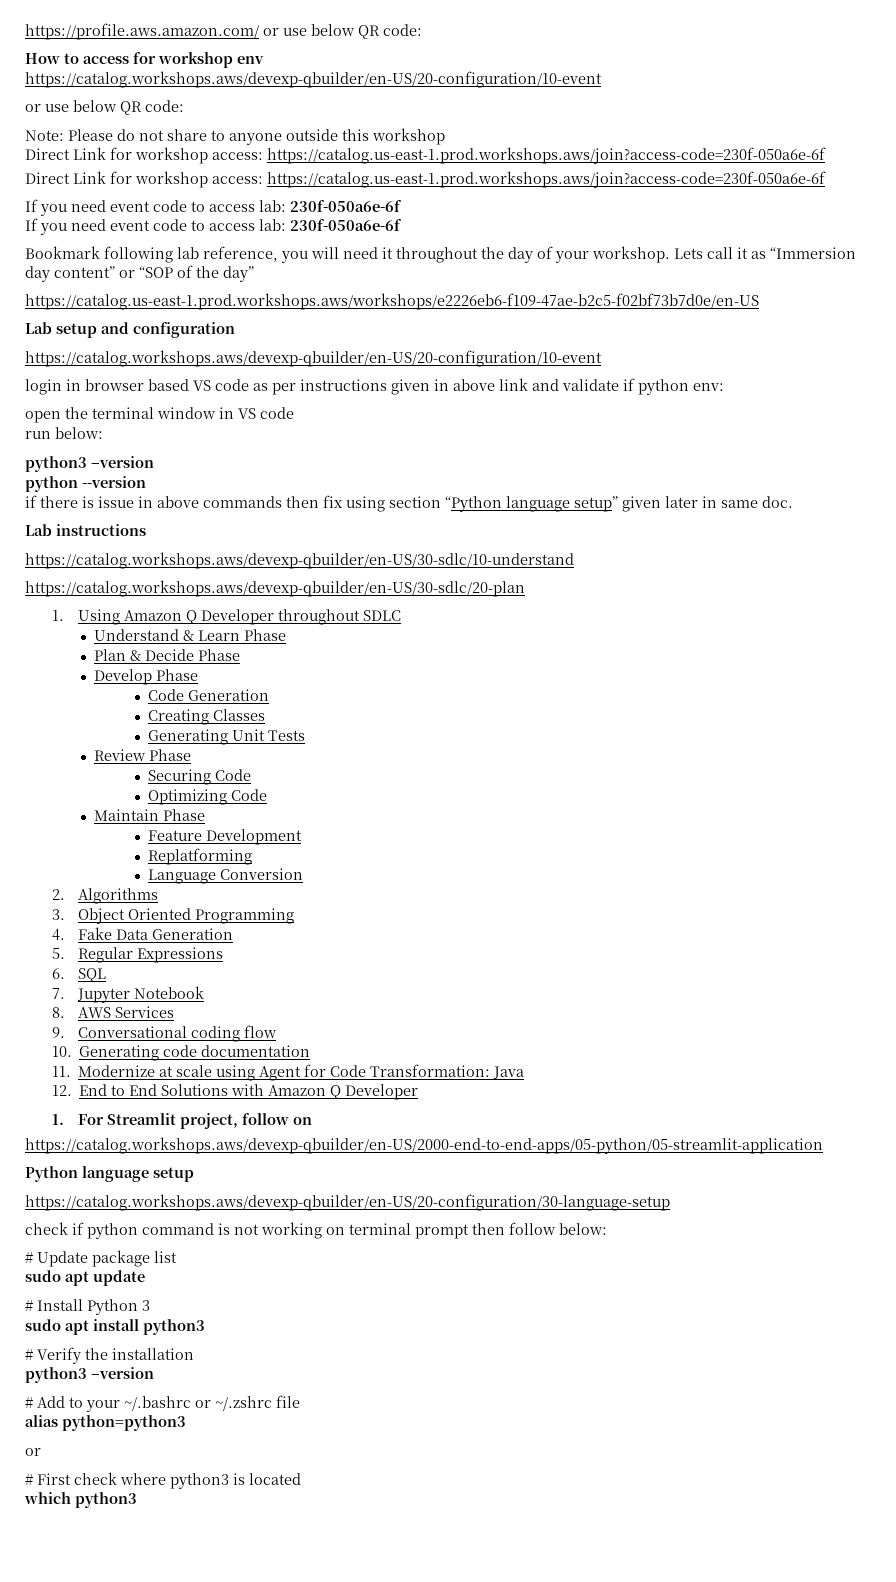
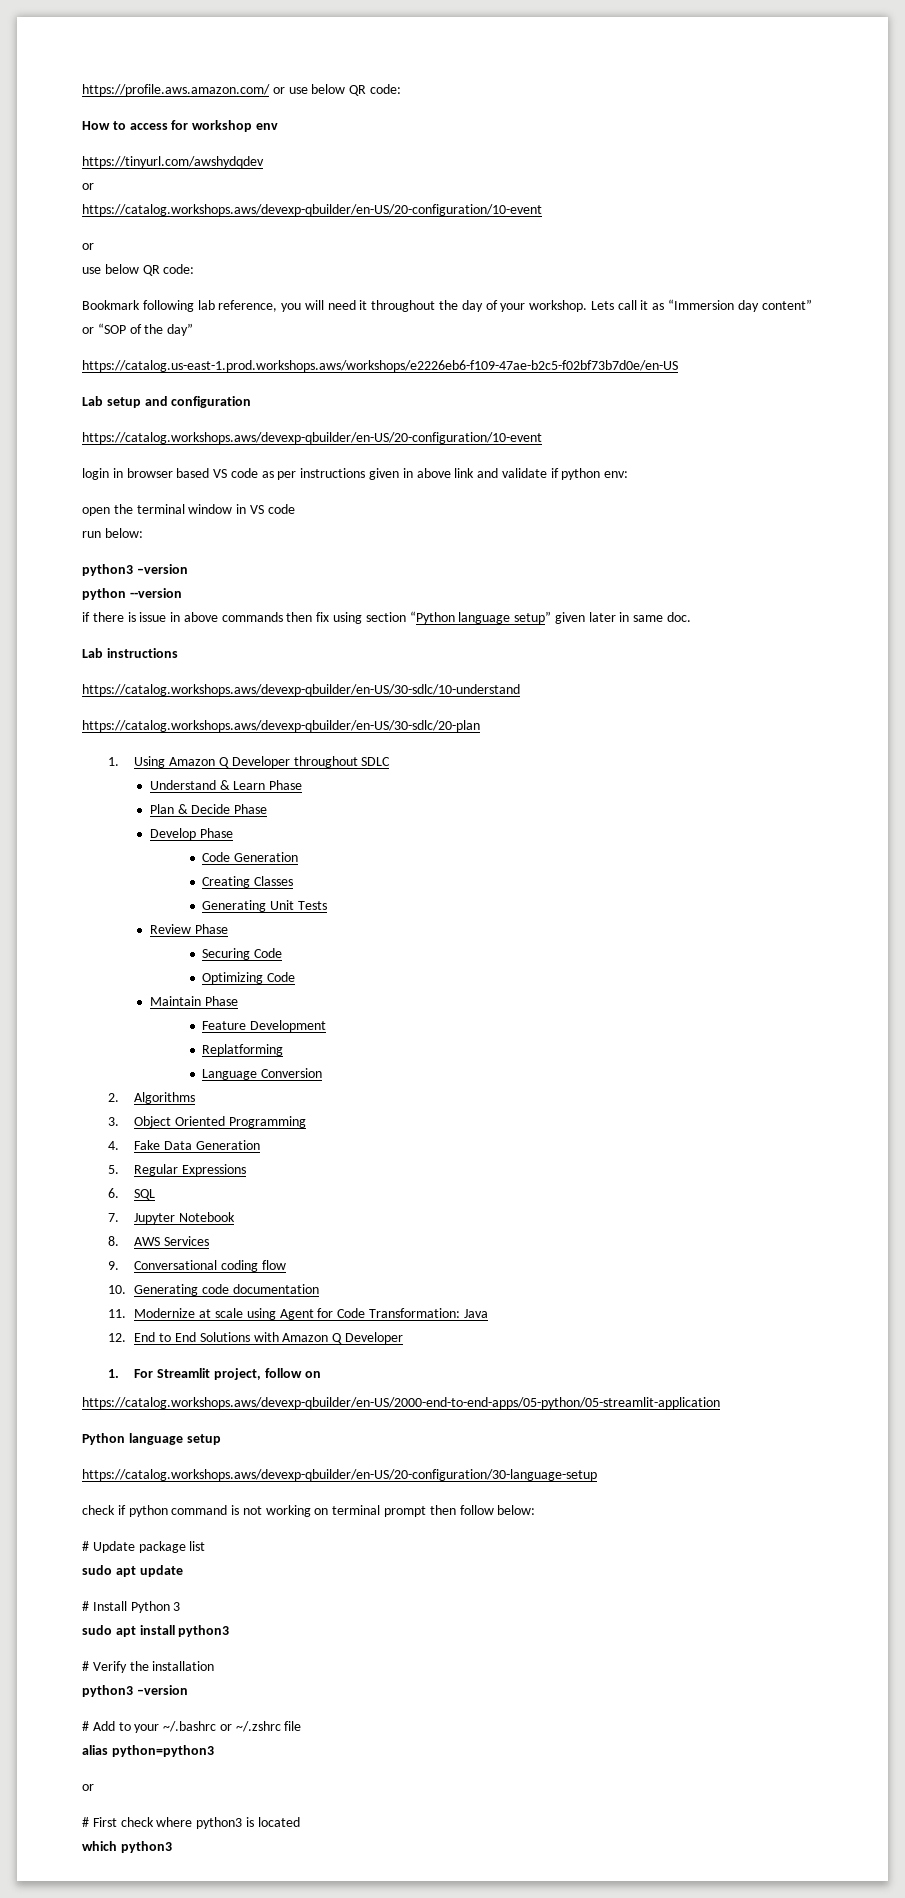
(264, 60) none -> [82,156,264,168] [82,183,94,190] // https://tinyurl.com/awshydqdev // or
[45,100,184,115] [25,128,445,145] [25,147,826,164] [25,171,826,188] [25,199,402,216] [25,218,402,235] use below QR code: // Note: Please do not share to anyone outside this workshop // Direct Link for workshop access: https://catalog.us-east-1.prod.workshops.aws/join?access-code=230f-050a6e-6f // Direct Link for workshop access: https://catalog.us-east-1.prod.workshops.aws/join?access-code=230f-050a6e-6f // If you need event code to access lab: 230f-050a6e-6f // If you need event code to access lab: 230f-050a6e-6f -> [82,264,195,276] // use below QR code:

